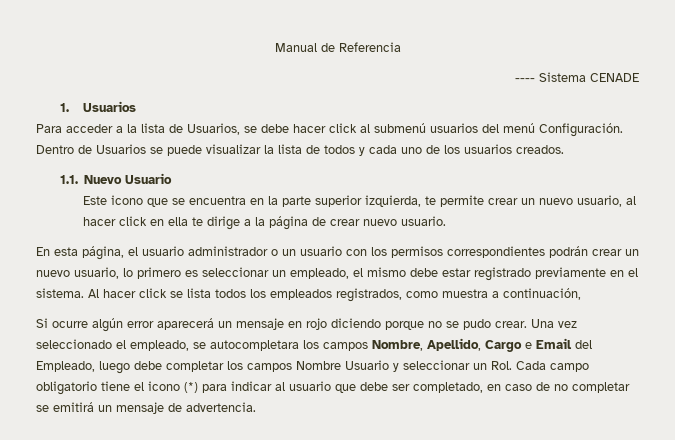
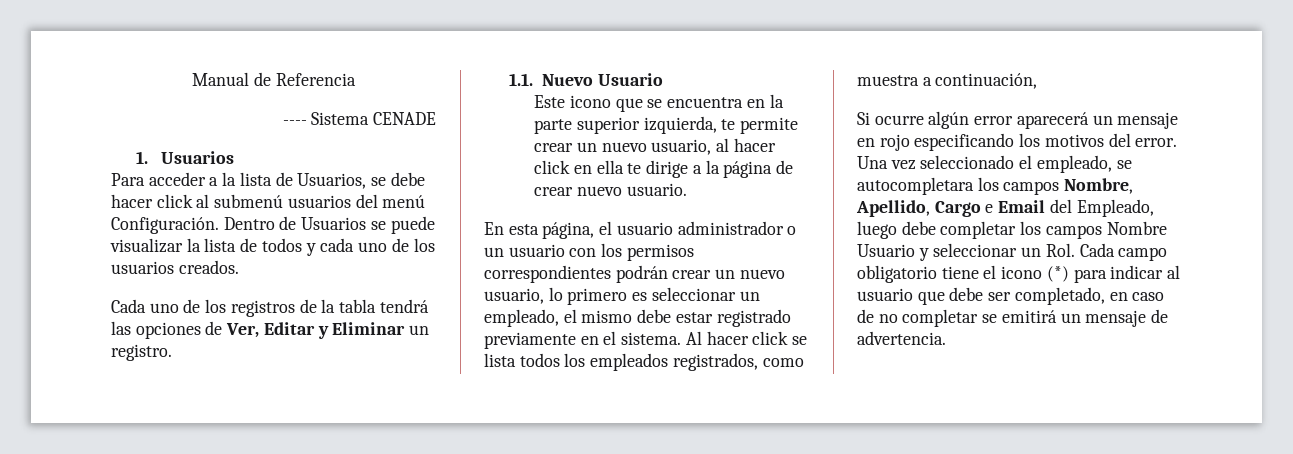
(564, 149) none -> [111,299,429,317] [111,321,430,339] [111,344,172,361] // Cada uno de los registros de la tabla tendrá las opciones de Ver, Editar y Eliminar un registro.
[331,318,527,330] diciendo porque no se pudo crear. -> [914,133,1178,151] especificando los motivos del error.

